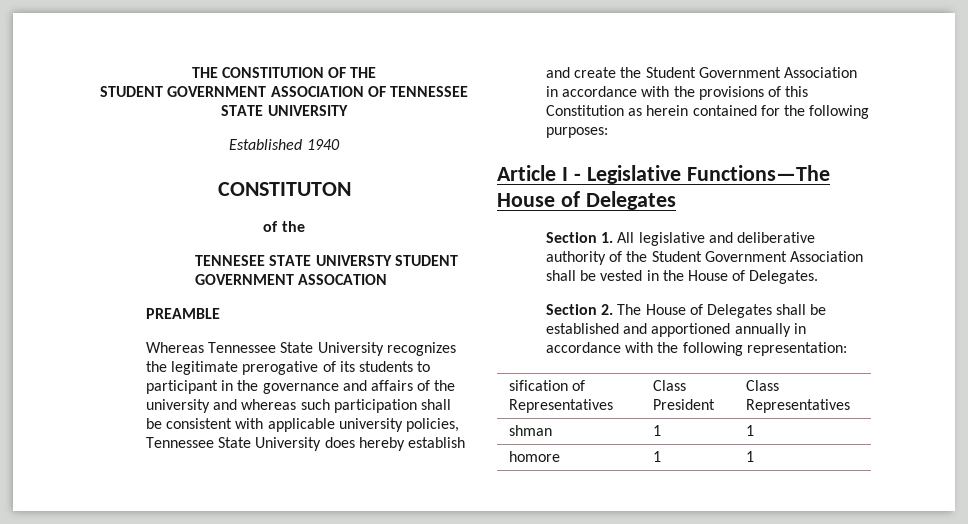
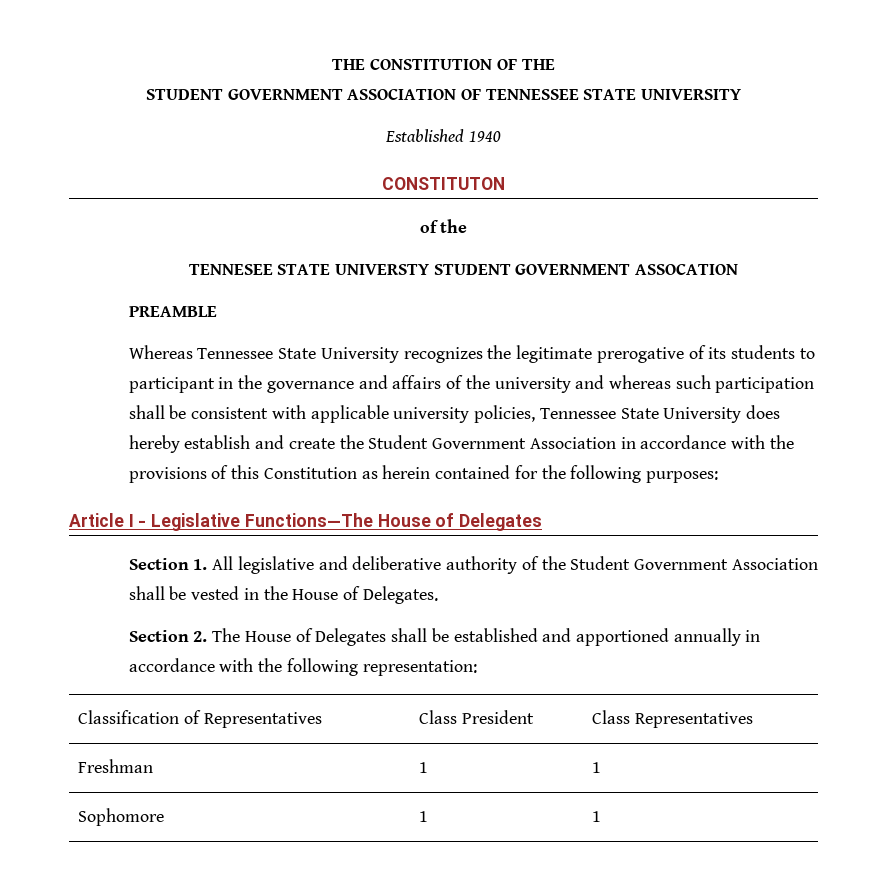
[508,380,568,391] sification -> [78,710,180,724] Classification
[508,425,552,436] shman -> [78,759,154,773] Freshman
[508,451,560,462] homore -> [78,808,165,826] Sophomore

